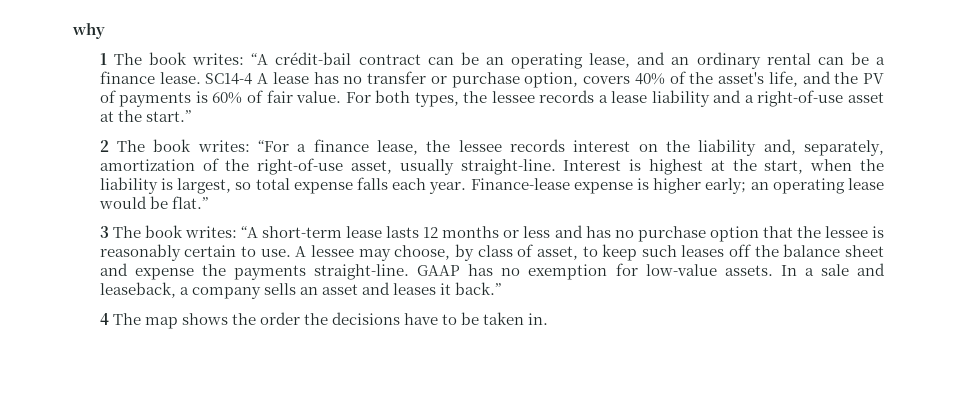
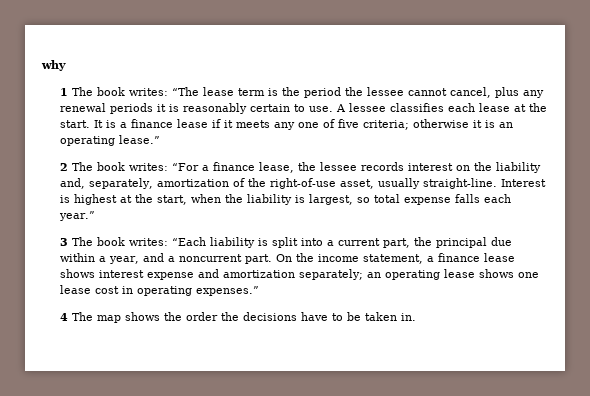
[251,52,886,69] [99,71,885,88] [99,90,885,107] [99,110,191,122] “A crédit-bail contract can be an operating lease, and an ordinary rental can be a finance lease. SC14-4 A lease has no transfer or purchase option, covers 40% of the asset's life, and the PV of payments is 60% of fair value. For both types, the lessee records a lease liability and a right-of-use asset at the start.” -> [172,87,545,98] [60,103,548,114] [60,119,514,130] [60,135,161,146] “The lease term is the period the lessee cannot cancel, plus any renewal periods it is reasonably certain to use. A lessee classifies each lease at the start. It is a finance lease if it meets any one of five criteria; otherwise it is an operating lease.”
[429,178,884,194] [98,196,208,209] [99,225,885,242] [99,244,884,261] [99,263,886,280] [99,282,502,299] year. Finance-lease expense is higher early; an operating lease would be flat.” // 3 The book writes: “A short-term lease lasts 12 months or less and has no purchase option that the lessee is reasonably certain to use. A lessee may choose, by class of asset, to keep such leases off the balance sheet and expense the payments straight-line. GAAP has no exemption for low-value assets. In a sale and leaseback, a company sells an asset and leases it back.” -> [59,211,96,221] [60,237,513,248] [60,253,516,264] [60,269,540,280] [60,285,260,296] year.” // 3 The book writes: “Each liability is split into a current part, the principal due within a year, and a noncurrent part. On the income statement, a finance lease shows interest expense and amortization separately; an operating lease shows one lease cost in operating expenses.”

